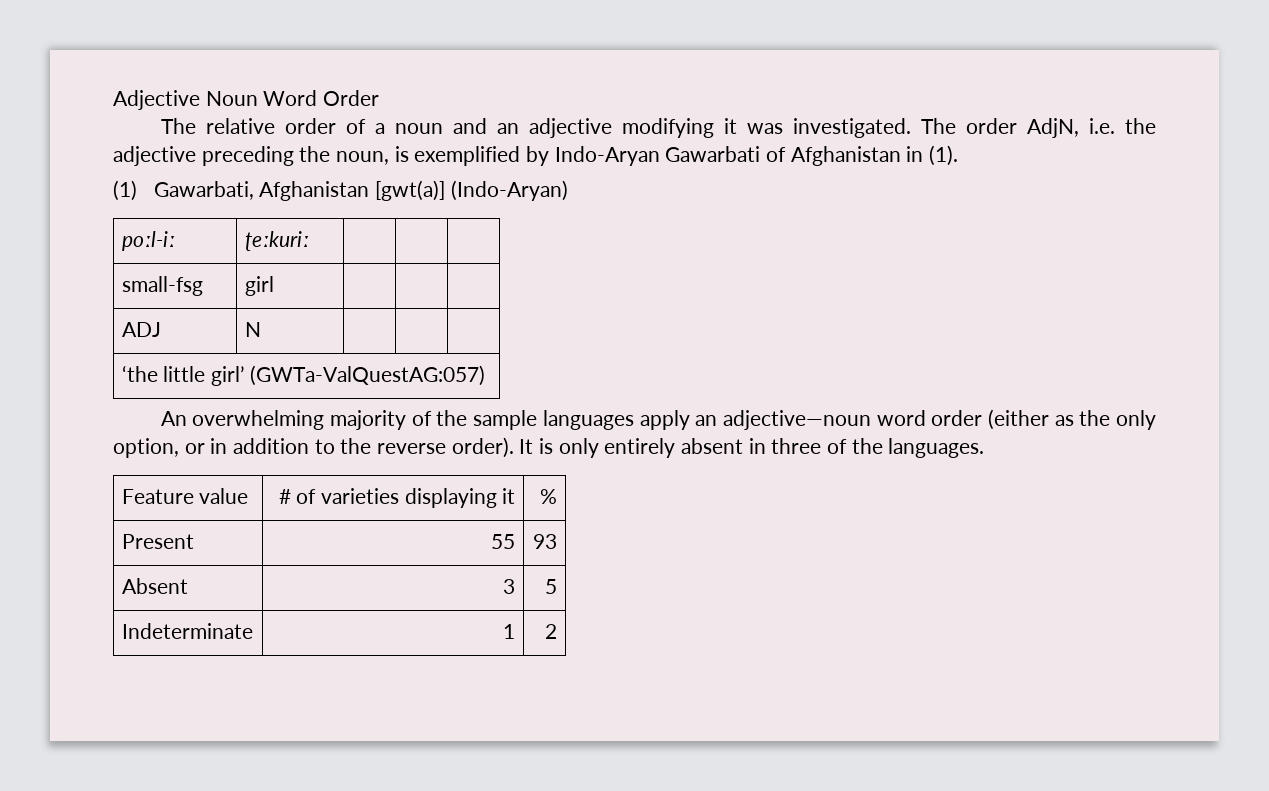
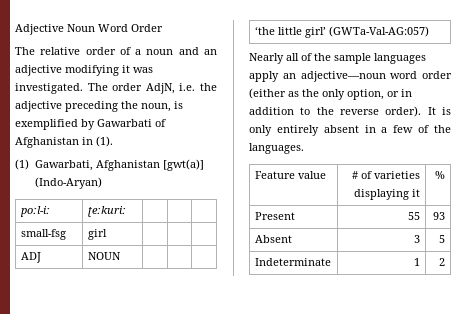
[554,146,660,166] Indo-Aryan -> (95, 124) none
[244,322,261,337] N -> [87,252,121,260] NOUN
[249,365,485,386] [160,410,407,430] (GWTa-ValQuestAG:057) // An overwhelming majority -> [328,26,429,37] [249,53,299,64] (GWTa-Val-AG:057) // Nearly all
[771,438,822,454] three -> [381,125,414,133] a few

